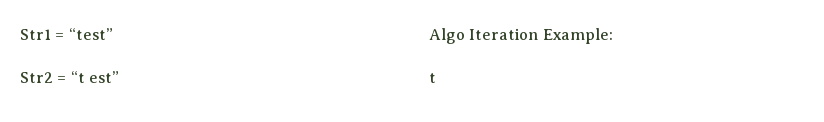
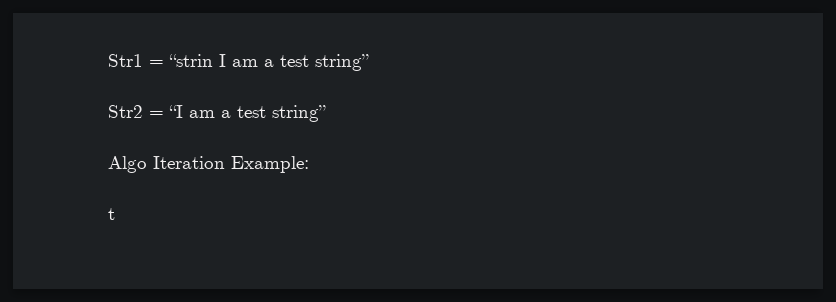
[68,28,113,40] [20,71,119,83] “test” // Str2 = “t est” -> [169,54,369,71] [108,105,326,122] “strin I am a test string” // Str2 = “I am a test string”

